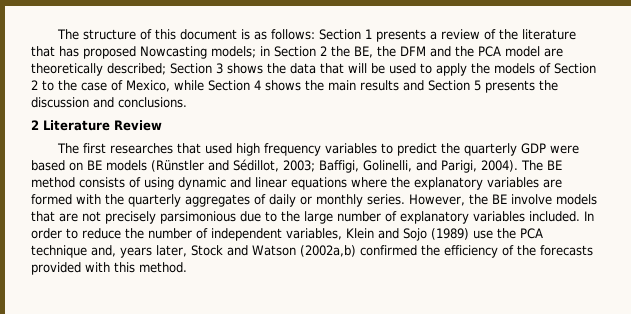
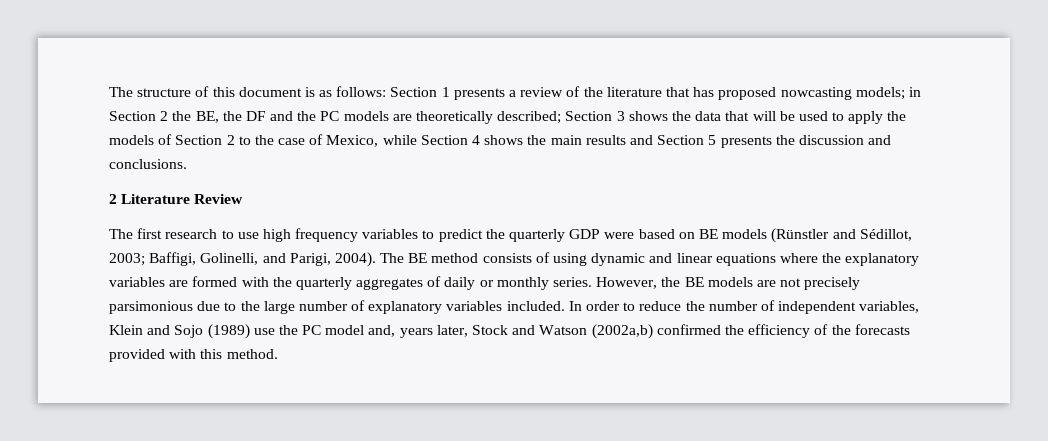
[140,46,207,59] Nowcasting -> [780,87,852,100] nowcasting
[400,46,426,56] DFM -> [245,111,266,121] DF
[478,46,540,57] PCA model -> [320,111,389,121] PC models
[110,143,233,154] researches that used -> [165,229,259,239] research to use
[511,194,597,205] [31,211,55,222] involve models that -> [707,277,753,287] models
[520,228,543,239] [31,245,87,258] PCA technique -> [302,325,365,335] PC model

